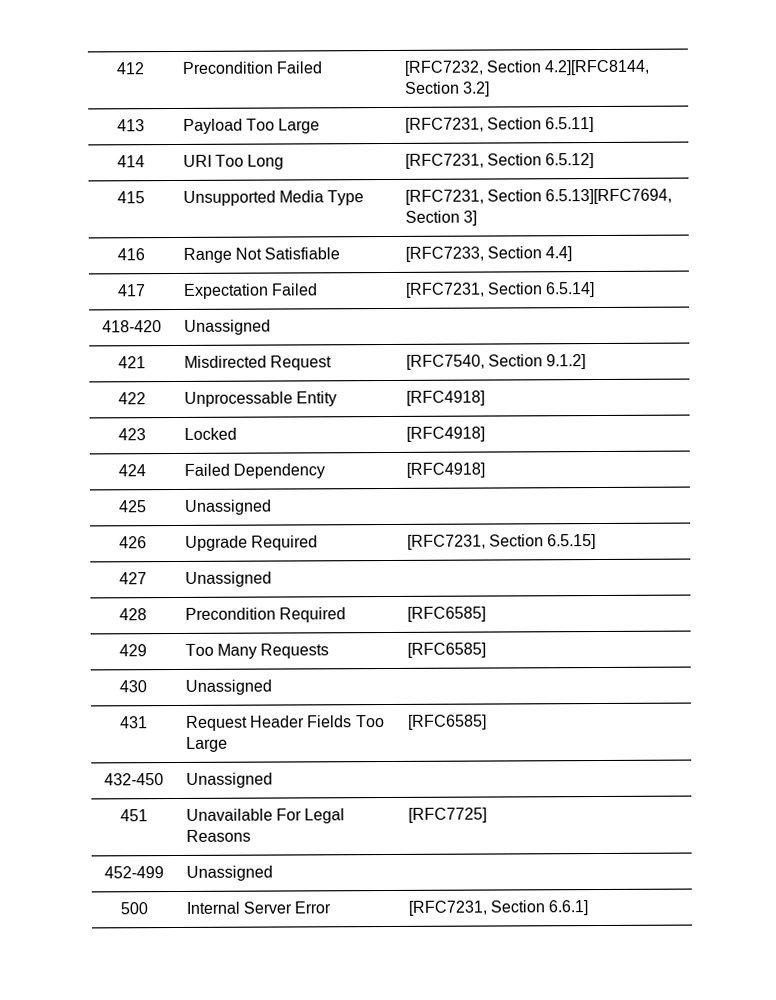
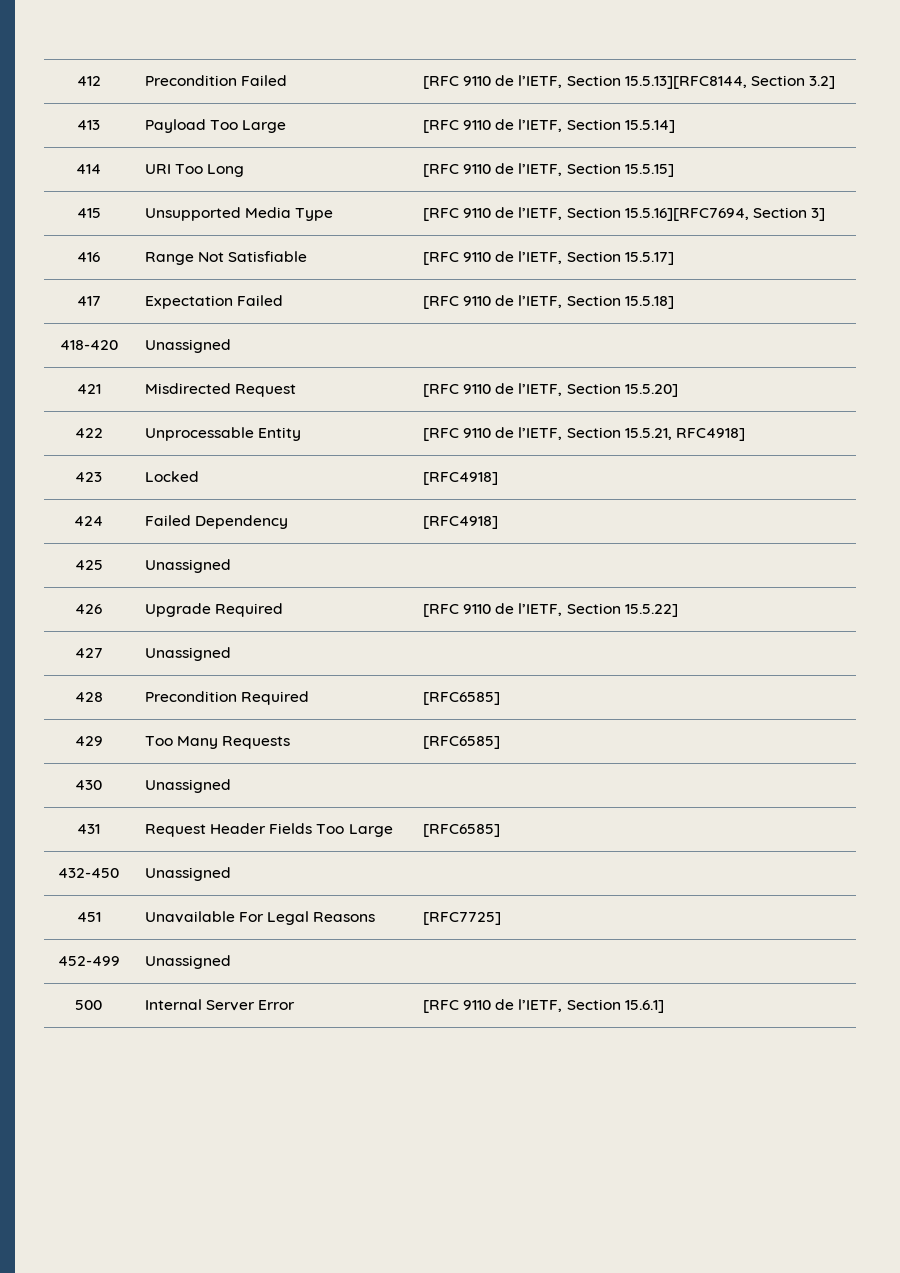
[403,59,650,76] [RFC7232, Section 4.2][RFC8144, -> [422,75,747,89] [RFC 9110 de l’IETF, Section 15.5.13][RFC8144,
[404,117,595,133] [116,155,145,168] [182,154,285,170] [404,153,595,169] [116,191,145,204] [182,190,365,206] [404,188,673,205] [RFC7231, Section 6.5.11] // 414 | URI Too Long | [RFC7231, Section 6.5.12] // 415 | Unsupported Media Type | [RFC7231, Section 6.5.13][RFC7694, -> [422,119,675,133] [76,164,101,174] [144,164,245,177] [422,163,674,177] [76,208,101,218] [144,207,334,221] [422,207,749,221] [RFC 9110 de l’IETF, Section 15.5.14] // 414 | URI Too Long | [RFC 9110 de l’IETF, Section 15.5.15] // 415 | Unsupported Media Type | [RFC 9110 de l’IETF, Section 15.5.16][RFC7694,
[404,246,573,262] [116,284,146,297] [182,283,318,299] [404,282,596,298] [RFC7233, Section 4.4] // 417 | Expectation Failed | [RFC7231, Section 6.5.14] -> [422,251,674,265] [76,296,101,306] [144,295,284,309] [422,295,674,309] [RFC 9110 de l’IETF, Section 15.5.17] // 417 | Expectation Failed | [RFC 9110 de l’IETF, Section 15.5.18]
[405,354,587,370] [117,392,146,405] [183,391,337,407] [405,390,485,406] [RFC7540, Section 9.1.2] // 422 | Unprocessable Entity | [RFC4918] -> [422,383,678,397] [74,428,103,438] [144,427,302,441] [422,427,746,441] [RFC 9110 de l’IETF, Section 15.5.20] // 422 | Unprocessable Entity | [RFC 9110 de l’IETF, Section 15.5.21, RFC4918]
[406,534,597,550] [RFC7231, Section 6.5.15] -> [422,603,678,617] [RFC 9110 de l’IETF, Section 15.5.22]
[407,900,589,916] [RFC7231, Section 6.6.1] -> [422,999,664,1013] [RFC 9110 de l’IETF, Section 15.6.1]

